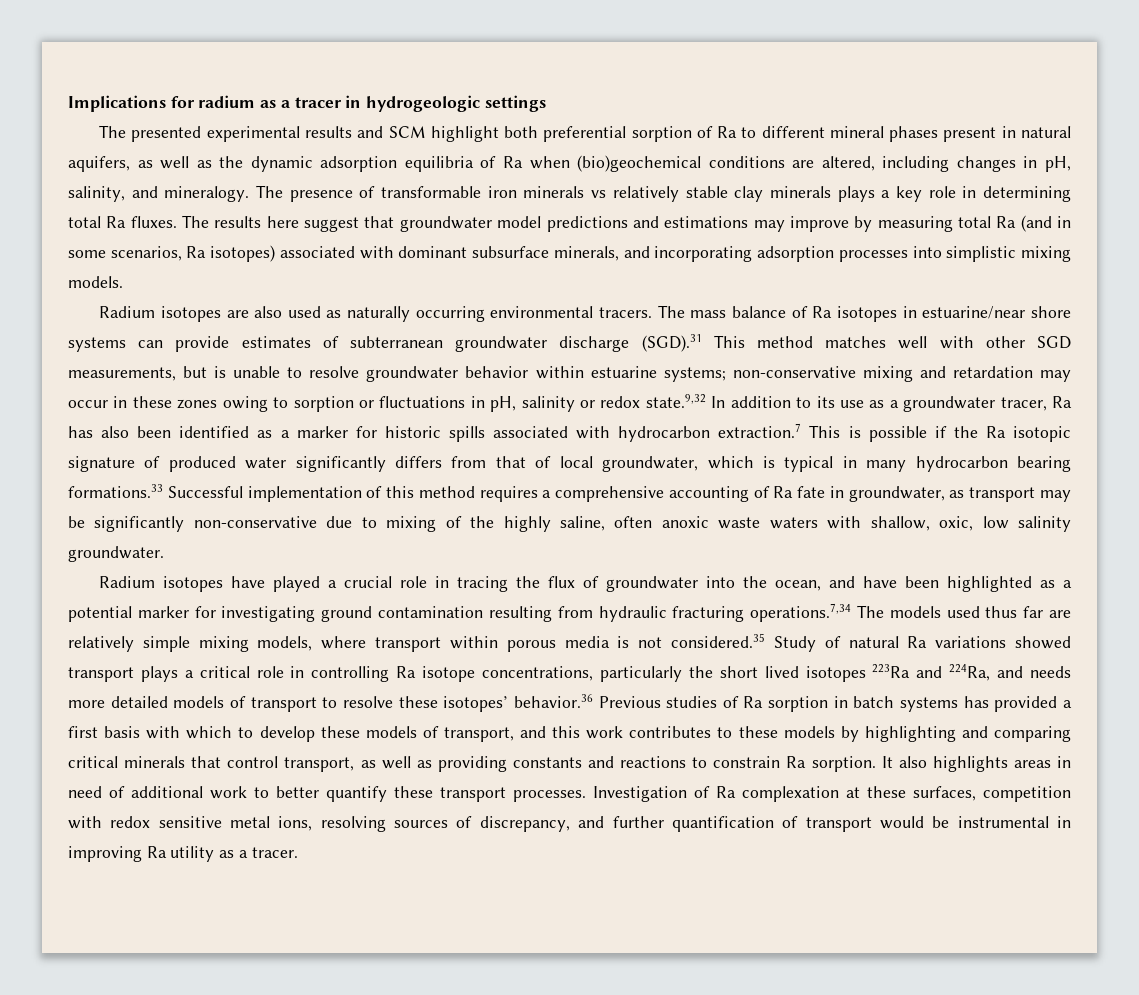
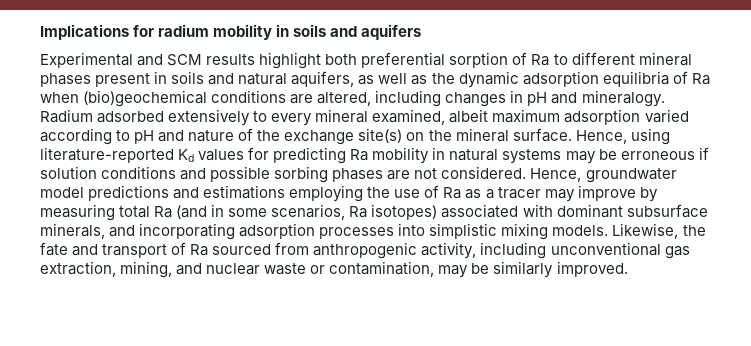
[260,95,546,112] [99,125,352,142] as a tracer in hydrogeologic settings // The presented experimental results -> [213,24,422,40] [40,52,133,68] mobility in soils and aquifers // Experimental
(426, 132) none -> [206,54,256,65] results
(1016, 132) none -> [171,71,235,85] soils and
[1045,156,1071,172] [68,185,1072,202] [68,215,395,232] pH, salinity, and mineralogy. The presence of transformable iron minerals vs relatively stable clay minerals plays a key role in determining total Ra fluxes. The results here suggest that -> [527,90,665,107] [40,109,689,126] [40,128,670,145] [40,147,709,164] [40,166,582,183] pH and mineralogy. Radium adsorbed extensively to every mineral examined, albeit maximum adsorption varied according to pH and nature of the exchange site(s) on the mineral surface. Hence, using literature-reported Kd values for predicting Ra mobility in natural systems may be erroneous if solution conditions and possible sorbing phases are not considered. Hence,
(749, 222) none -> [289,185,541,202] employing the use of Ra as a tracer
[99,305,1071,322] [68,334,1072,352] [68,366,1072,382] [68,394,1072,412] [68,423,1072,442] [68,456,1071,472] [68,484,1071,502] [68,516,1071,532] [68,546,164,562] [99,576,1072,592] [68,603,1071,622] [68,633,1072,652] [68,664,1072,682] [68,694,1072,712] [68,726,1072,742] [68,756,1072,772] [68,786,1071,802] [68,816,1072,832] [68,846,298,862] // Radium isotopes are also used as naturally occurring environmental tracers. The mass balance of Ra isotopes in estuarine/near shore systems can provide estimates of subterranean groundwater discharge (SGD).31 This method matches well with other SGD measurements, but is unable to resolve groundwater behavior within estuarine systems; non-conservative mixing and retardation may occur in these zones owing to sorption or fluctuations in pH, salinity or redox state.9,32 In addition to its use as a groundwater tracer, Ra has also been identified as a marker for historic spills associated with hydrocarbon extraction.7 This is possible if the Ra isotopic signature of produced water significantly differs from that of local groundwater, which is typical in many hydrocarbon bearing formations.33 Successful implementation of this method requires a comprehensive accounting of Ra fate in groundwater, as transport may be significantly non-conservative due to mixing of the highly saline, often anoxic waste waters with shallow, oxic, low salinity groundwater. // Radium isotopes have played a crucial role in tracing the flux of groundwater into the ocean, and have been highlighted as a potential marker for investigating ground contamination resulting from hydraulic fracturing operations.7,34 The models used thus far are relatively simple mixing models, where transport within porous media is not considered.35 Study of natural Ra variations showed transport plays a critical role in controlling Ra isotope concentrations, particularly the short lived isotopes 223Ra and 224Ra, and needs more detailed models of transport to resolve these isotopes’ behavior.36 Previous studies of Ra sorption in batch systems has provided a first basis with which to develop these models of transport, and this work contributes to these models by highlighting and comparing critical minerals that control transport, as well as providing constants and reactions to constrain Ra sorption. It also highlights areas in need of additional work to better quantify these transport processes. Investigation of Ra complexation at these surfaces, competition with redox sensitive metal ions, resolving sources of discrepancy, and further quantification of transport would be instrumental in improving Ra utility as a tracer. -> [612,223,706,239] [40,242,690,259] [40,261,628,278] Likewise, the fate and transport of Ra sourced from anthropogenic activity, including unconventional gas extraction, mining, and nuclear waste or contamination, may be similarly improved.

